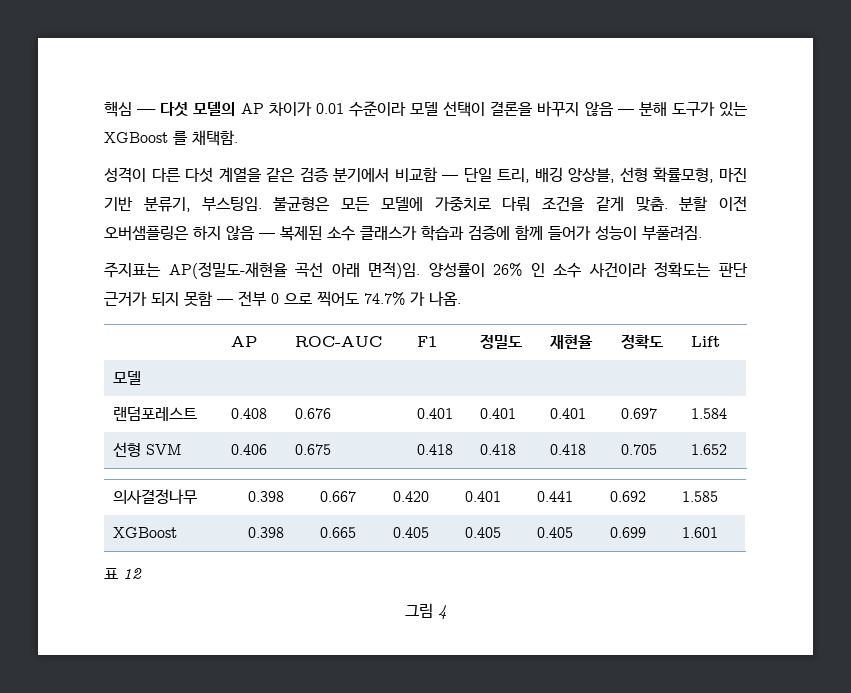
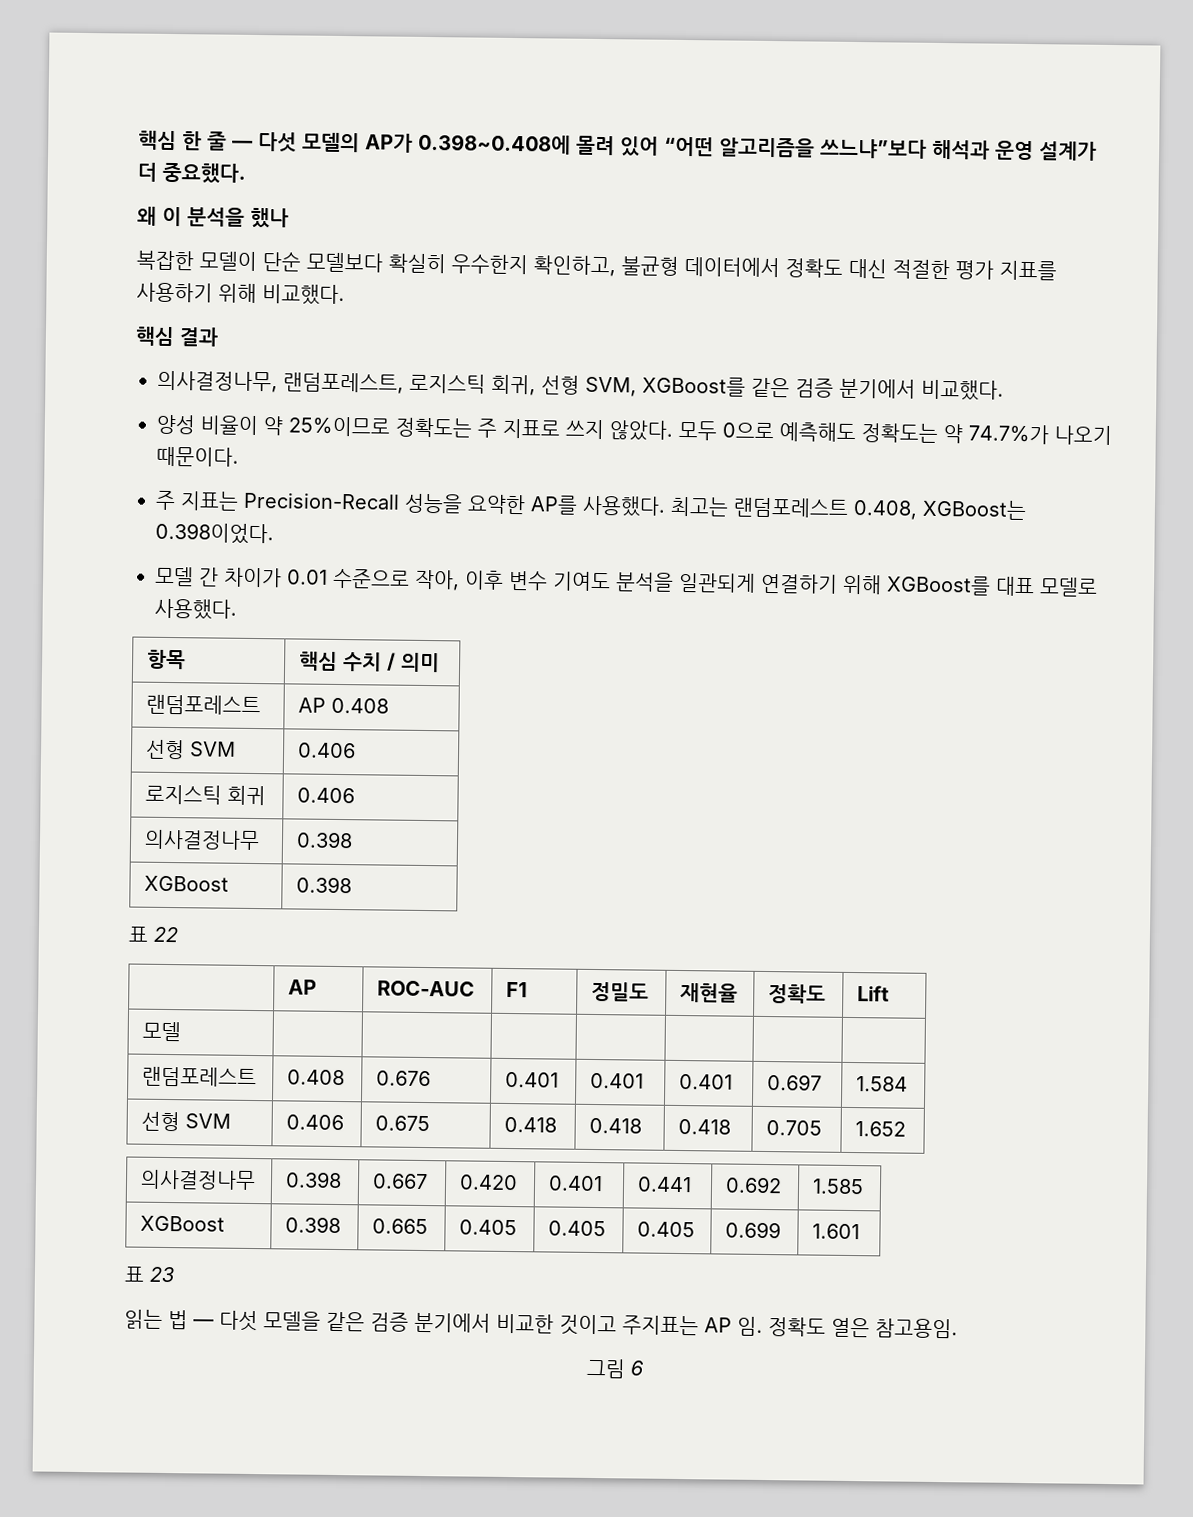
[104,101,132,117] 핵심 -> [138,130,227,151] 핵심 한 줄
[240,101,748,117] [104,130,238,146] [104,167,748,183] [104,196,747,212] [104,225,702,241] [104,262,748,279] [104,291,461,307] AP 차이가 0.01 수준이라 모델 선택이 결론을 바꾸지 않음 — 분해 도구가 있는 XGBoost 를 채택함. // 성격이 다른 다섯 계열을 같은 검증 분기에서 비교함 — 단일 트리, 배깅 앙상블, 선형 확률모형, 마진 기반 분류기, 부스팅임. 불균형은 모든 모델에 가중치로 다뤄 조건을 같게 맞춤. 분할 이전 오버샘플링은 하지 않음 — 복제된 소수 클래스가 학습과 검증에 함께 들어가 성능이 부풀려짐. // 주지표는 AP(정밀도-재현율 곡선 아래 면적)임. 양성률이 26% 인 소수 사건이라 정확도는 판단 근거가 되지 못함 — 전부 0 으로 찍어도 74.7% 가 나옴. -> [365,133,1097,161] [137,162,246,184] [137,206,289,229] [136,250,1057,281] [136,282,345,306] [135,326,219,347] [157,370,1004,401] [156,414,1112,446] [156,446,239,467] [155,490,1027,521] [155,522,274,545] [154,566,1098,597] [154,598,237,620] [147,649,187,670] [299,651,441,673] [146,694,262,716] [298,697,390,714] [145,739,237,760] [297,742,357,759] [145,784,267,806] [297,787,356,804] [144,829,261,851] [296,831,354,849] [144,875,230,892] [296,876,353,894] [128,926,178,943] AP가 0.398~0.408에 몰려 있어 “어떤 알고리즘을 쓰느냐”보다 해석과 운영 설계가 더 중요했다. // 왜 이 분석을 했나 // 복잡한 모델이 단순 모델보다 확실히 우수한지 확인하고, 불균형 데이터에서 정확도 대신 적절한 평가 지표를 사용하기 위해 비교했다. // 핵심 결과 // 의사결정나무, 랜덤포레스트, 로지스틱 회귀, 선형 SVM, XGBoost를 같은 검증 분기에서 비교했다. // 양성 비율이 약 25%이므로 정확도는 주 지표로 쓰지 않았다. 모두 0으로 예측해도 정확도는 약 74.7%가 나오기 때문이다. // 주 지표는 Precision-Recall 성능을 요약한 AP를 사용했다. 최고는 랜덤포레스트 0.408, XGBoost는 0.398이었다. // 모델 간 차이가 0.01 수준으로 작아, 이후 변수 기여도 분석을 일관되게 연결하기 위해 XGBoost를 대표 모델로 사용했다. // 항목 | 핵심 수치 / 의미 // 랜덤포레스트 | AP 0.408 // 선형 SVM | 0.406 // 로지스틱 회귀 | 0.406 // 의사결정나무 | 0.398 // XGBoost | 0.398 // 표 22
[123,568,142,579] 12 -> [149,1266,175,1283] [124,1309,958,1339] 23 // 읽는 법 — 다섯 모델을 같은 검증 분기에서 비교한 것이고 주지표는 AP 임. 정확도 열은 참고용임.
[437,605,447,620] 4 -> [629,1360,643,1376] 6

